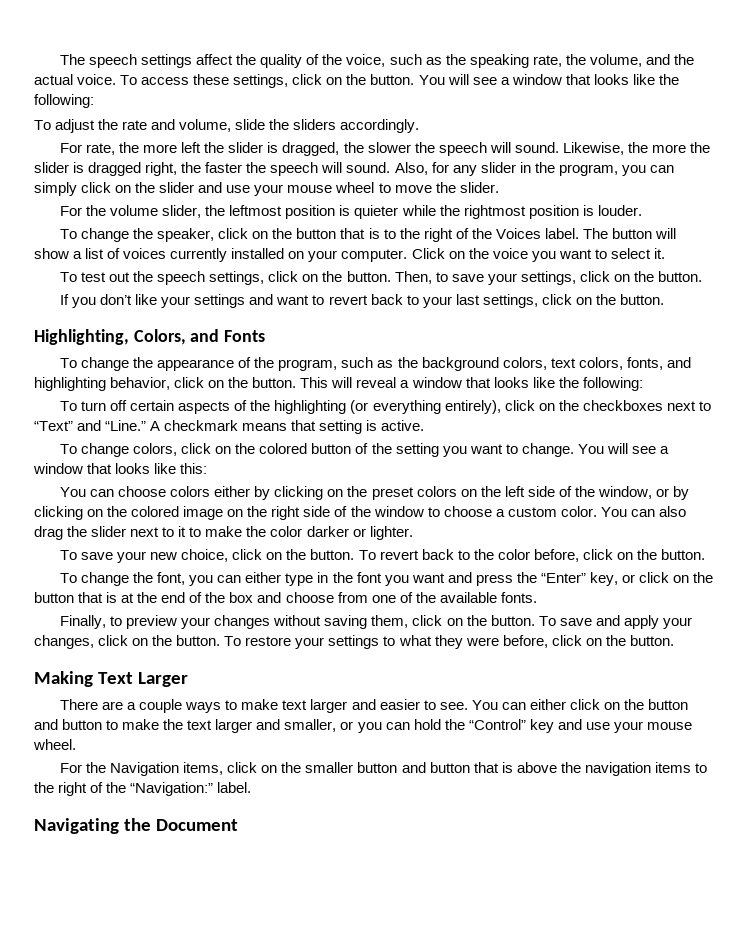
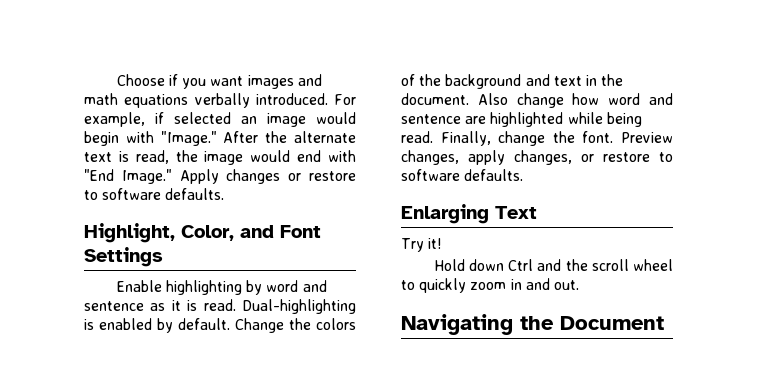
[60,54,694,68] [34,74,679,88] [34,94,94,108] [34,119,420,133] [60,142,710,156] [34,162,674,176] [34,182,499,196] [60,205,642,219] [60,228,677,242] [34,248,665,262] [60,271,702,285] [60,294,664,308] [34,329,266,345] [60,357,691,371] [34,377,643,391] [60,400,711,414] [34,420,425,434] [60,443,669,457] [33,463,208,474] [60,486,690,500] [34,506,686,520] [34,526,413,540] [60,549,706,563] [60,572,714,586] [34,592,537,603] [60,615,692,629] [34,635,674,649] [34,671,188,687] [60,699,689,713] [34,719,692,733] [33,739,76,750] [60,762,707,776] [34,782,252,796] The speech settings affect the quality of the voice, such as the speaking rate, the volume, and the actual voice. To access these settings, click on the button. You will see a window that looks like the following: // To adjust the rate and volume, slide the sliders accordingly. // For rate, the more left the slider is dragged, the slower the speech will sound. Likewise, the more the slider is dragged right, the faster the speech will sound. Also, for any slider in the program, you can simply click on the slider and use your mouse wheel to move the slider. // For the volume slider, the leftmost position is quieter while the rightmost position is louder. // To change the speaker, click on the button that is to the right of the Voices label. The button will show a list of voices currently installed on your computer. Click on the voice you want to select it. // To test out the speech settings, click on the button. Then, to save your settings, click on the button. // If you don’t like your settings and want to revert back to your last settings, click on the button. // Highlighting, Colors, and Fonts // To change the appearance of the program, such as the background colors, text colors, fonts, and highlighting behavior, click on the button. This will reveal a window that looks like the following: // To turn off certain aspects of the highlighting (or everything entirely), click on the checkboxes next to “Text” and “Line.” A checkmark means that setting is active. // To change colors, click on the colored button of the setting you want to change. You will see a window that looks like this: // You can choose colors either by clicking on the preset colors on the left side of the window, or by clicking on the colored image on the right side of the window to choose a custom color. You can also drag the slider next to it to make the color darker or lighter. // To save your new choice, click on the button. To revert back to the color before, click on the button. // To change the font, you can either type in the font you want and press the “Enter” key, or click on the button that is at the end of the box and choose from one of the available fonts. // Finally, to preview your changes without saving them, click on the button. To save and apply your changes, click on the button. To restore your settings to what they were before, click on the button. // Making Text Larger // There are a couple ways to make text larger and easier to see. You can either click on the button and button to make the text larger and smaller, or you can hold the “Control” key and use your mouse wheel. // For the Navigation items, click on the smaller button and button that is above the navigation items to the right of the “Navigation:” label. -> [116,74,322,89] [84,93,356,108] [84,112,356,127] [84,131,356,146] [84,150,356,165] [84,169,356,184] [84,188,225,200] [84,223,321,243] [84,247,163,267] [116,280,327,295] [84,299,356,314] [84,318,356,333] [401,74,624,89] [401,93,673,108] [401,112,642,127] [401,131,673,146] [401,150,673,165] [401,169,524,181] [401,204,537,224] [401,238,442,252] [433,259,673,271] [401,278,579,293] Choose if you want images and math equations verbally introduced. For example, if selected an image would begin with "Image." After the alternate text is read, the image would end with "End Image." Apply changes or restore to software defaults. // Highlight, Color, and Font Settings // Enable highlighting by word and sentence as it is read. Dual-highlighting is enabled by default. Change the colors of the background and text in the document. Also change how word and sentence are highlighted while being read. Finally, change the font. Preview changes, apply changes, or restore to software defaults. // Enlarging Text // Try it! // Hold down Ctrl and the scroll wheel to quickly zoom in and out.

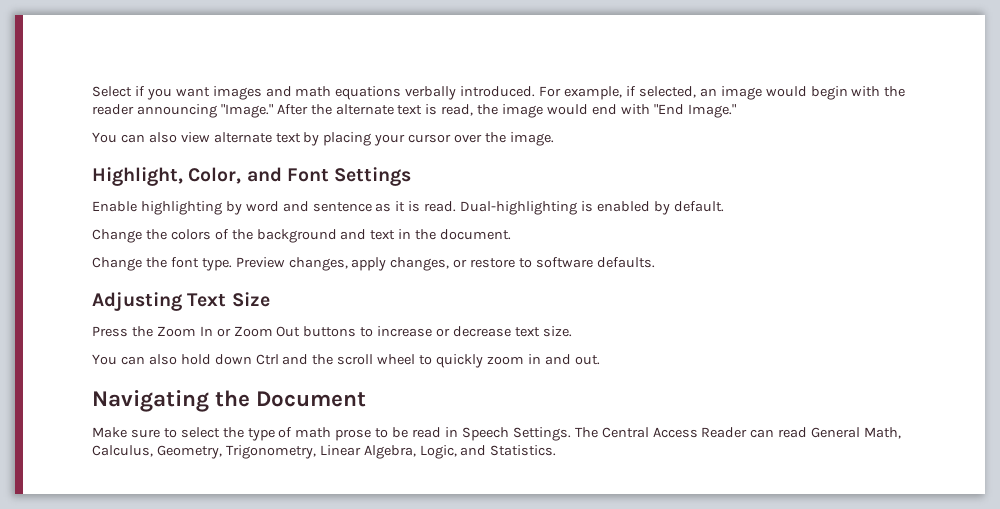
[116,74,165,86] Choose -> [92,86,132,97] Select
[174,112,231,124] selected -> [638,86,696,98] selected,
(154, 137) none -> [884,86,906,97] [92,104,217,118] the reader announcing
[179,169,356,184] [84,188,225,200] Apply changes or restore to software defaults. -> [92,132,554,146] // You can also view alternate text by placing your cursor over the image.
(230, 324) none -> (724, 206) //
[477,93,673,108] [401,112,642,127] [401,131,614,146] Also change how word and sentence are highlighted while being read. Finally, change the font. -> [92,257,232,271] // Change the font type.
[401,204,489,224] Enlarging -> [92,292,182,311] Adjusting
[401,238,442,252] [433,259,465,271] // Try it! // Hold -> [231,292,270,307] [92,326,572,337] [92,354,211,365] Size // Press the Zoom In or Zoom Out buttons to increase or decrease text size. // You can also hold
(664, 323) none -> [92,427,902,441] [92,445,557,459] // Make sure to select the type of math prose to be read in Speech Settings. The Central Access Reader can read General Math, Calculus, Geometry, Trigonometry, Linear Algebra, Logic, and Statistics.

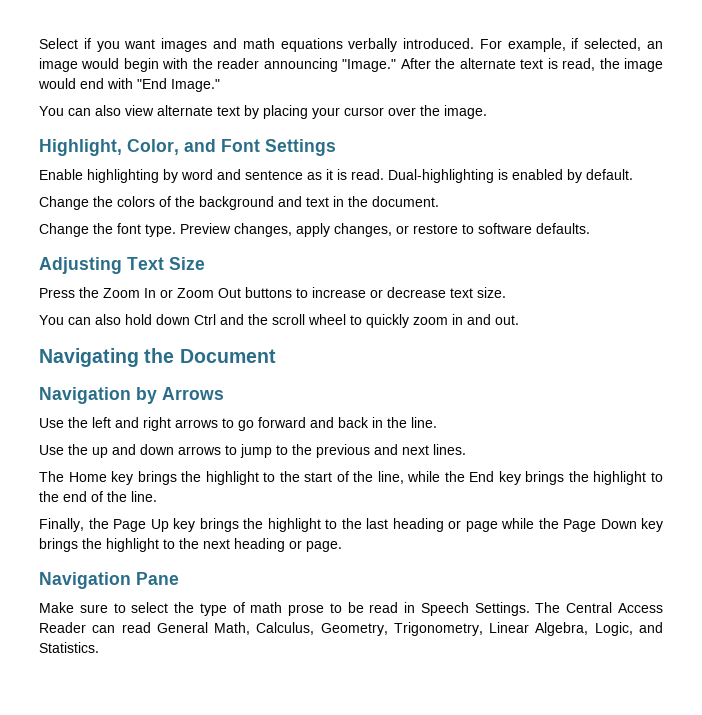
(367, 399) none -> [39,387,224,404] [39,417,437,431] [39,444,466,458] [39,471,663,485] [39,491,157,502] [39,518,663,532] [39,538,342,552] [39,572,179,589] // Navigation by Arrows // Use the left and right arrows to go forward and back in the line. // Use the up and down arrows to jump to the previous and next lines. // The Home key brings the highlight to the start of the line, while the End key brings the highlight to the end of the line. // Finally, the Page Up key brings the highlight to the last heading or page while the Page Down key brings the highlight to the next heading or page. // Navigation Pane

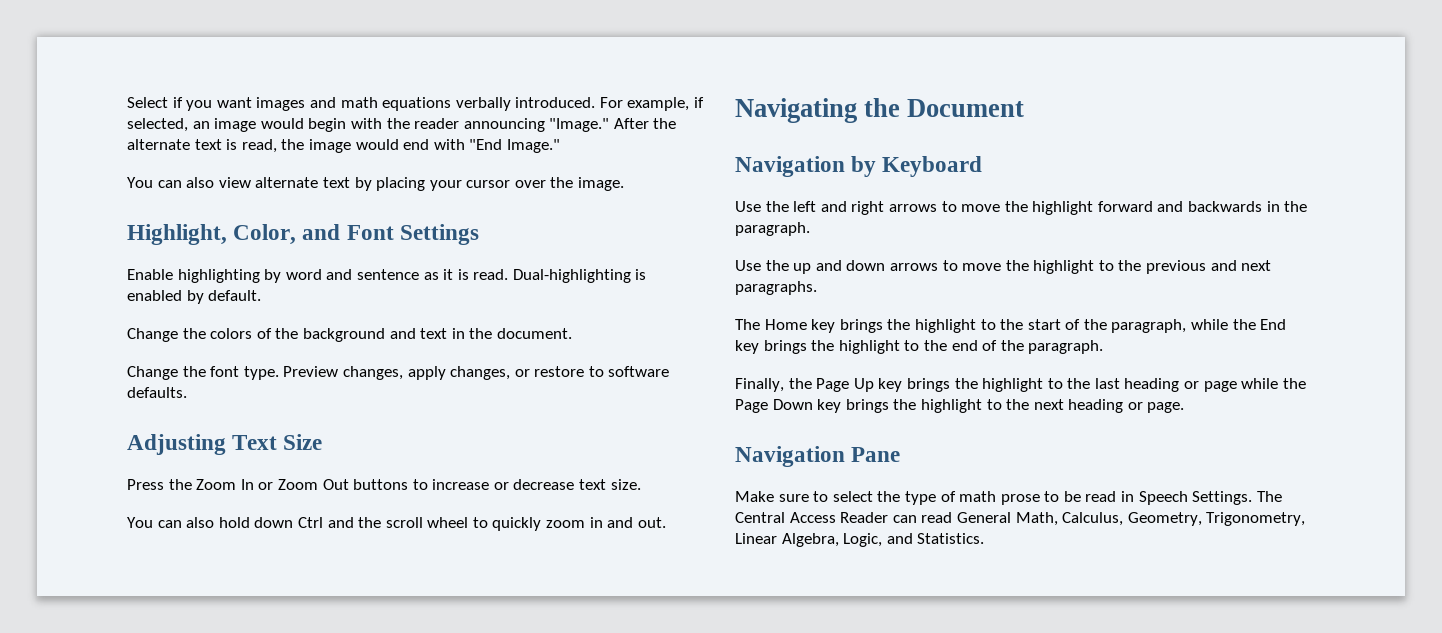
[162,387,224,400] Arrows -> [882,156,983,177] Keyboard
[238,420,254,431] go -> [961,201,1094,215] move the highlight
[338,417,437,428] back in the line. -> [1188,201,1308,212] [735,222,810,236] backwards in the paragraph.
[240,444,272,458] jump -> [962,260,1095,274] move the highlight
[433,444,466,455] lines. -> [735,281,817,295] paragraphs.
[377,471,404,484] line, -> [1111,319,1187,333] paragraph,
[131,491,157,502] line. -> [1028,340,1104,354] paragraph.

